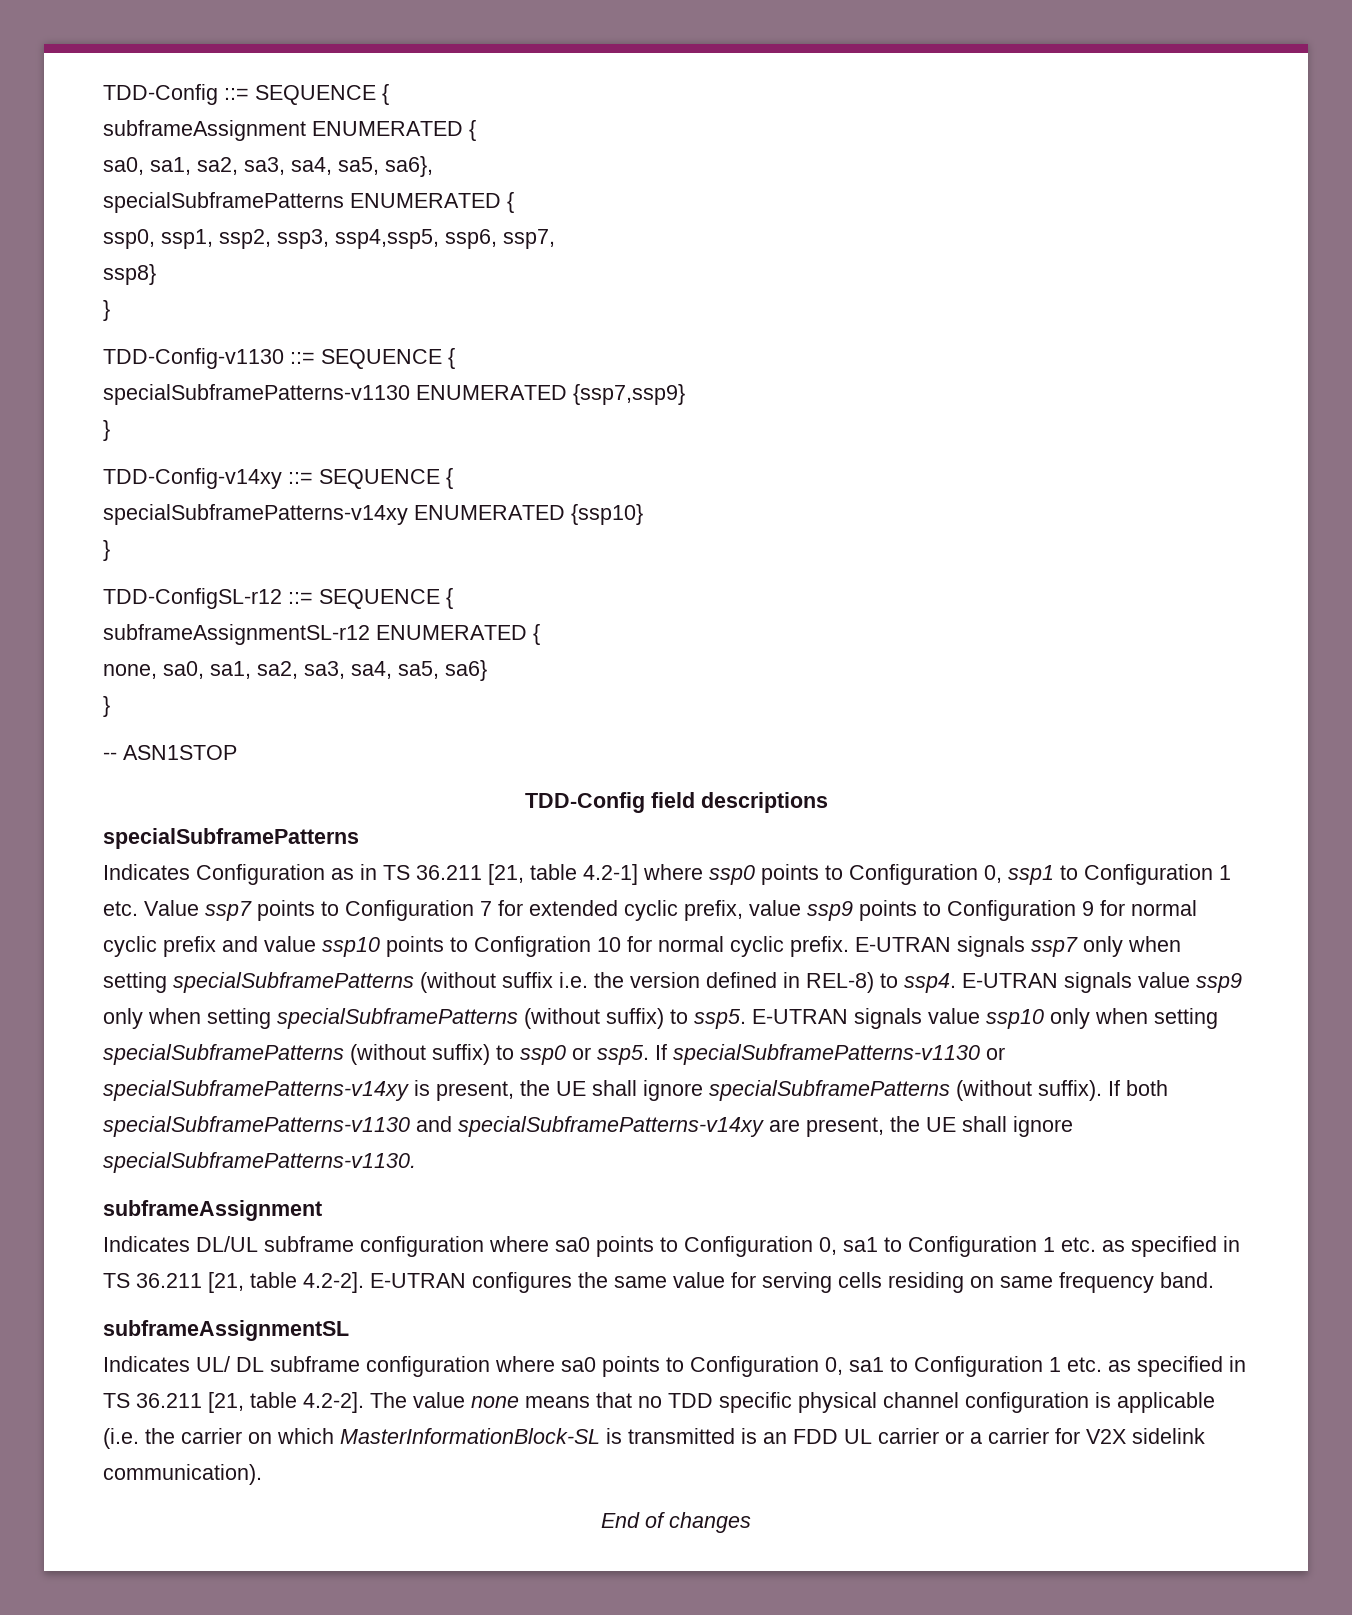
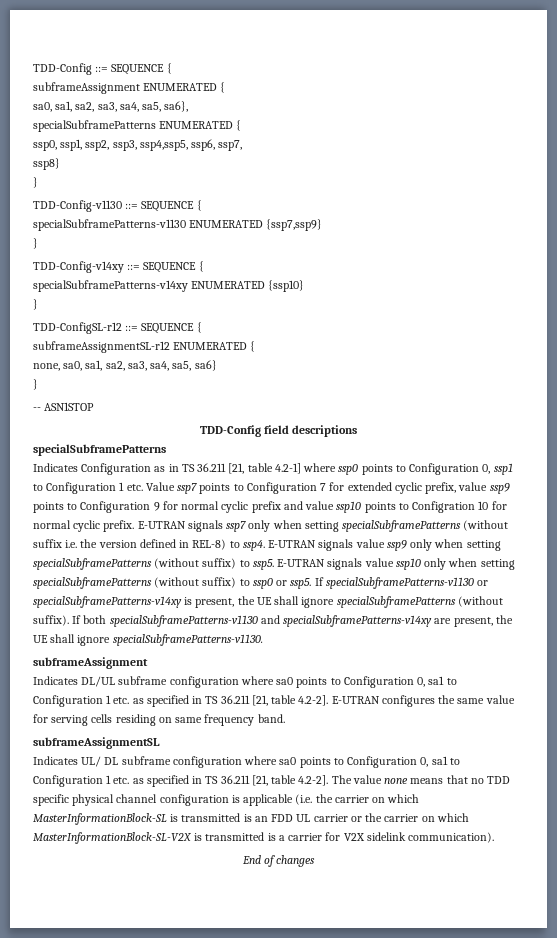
(964, 1437) none -> [365,813,469,822] [33,832,276,844] the carrier on which MasterInformationBlock-SL-V2X is transmitted is

